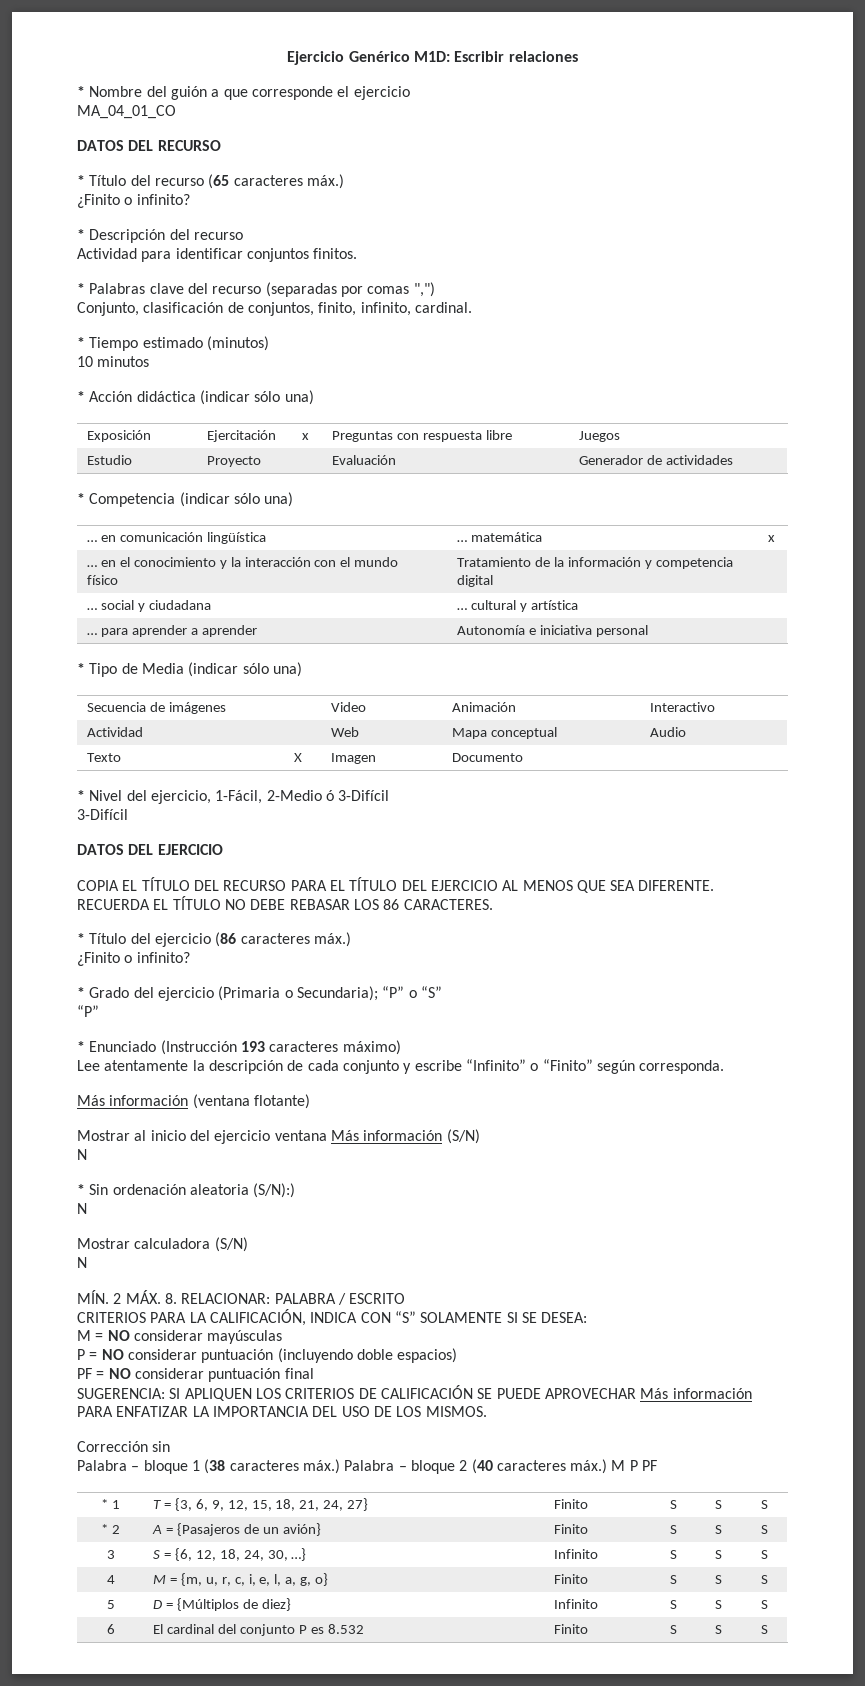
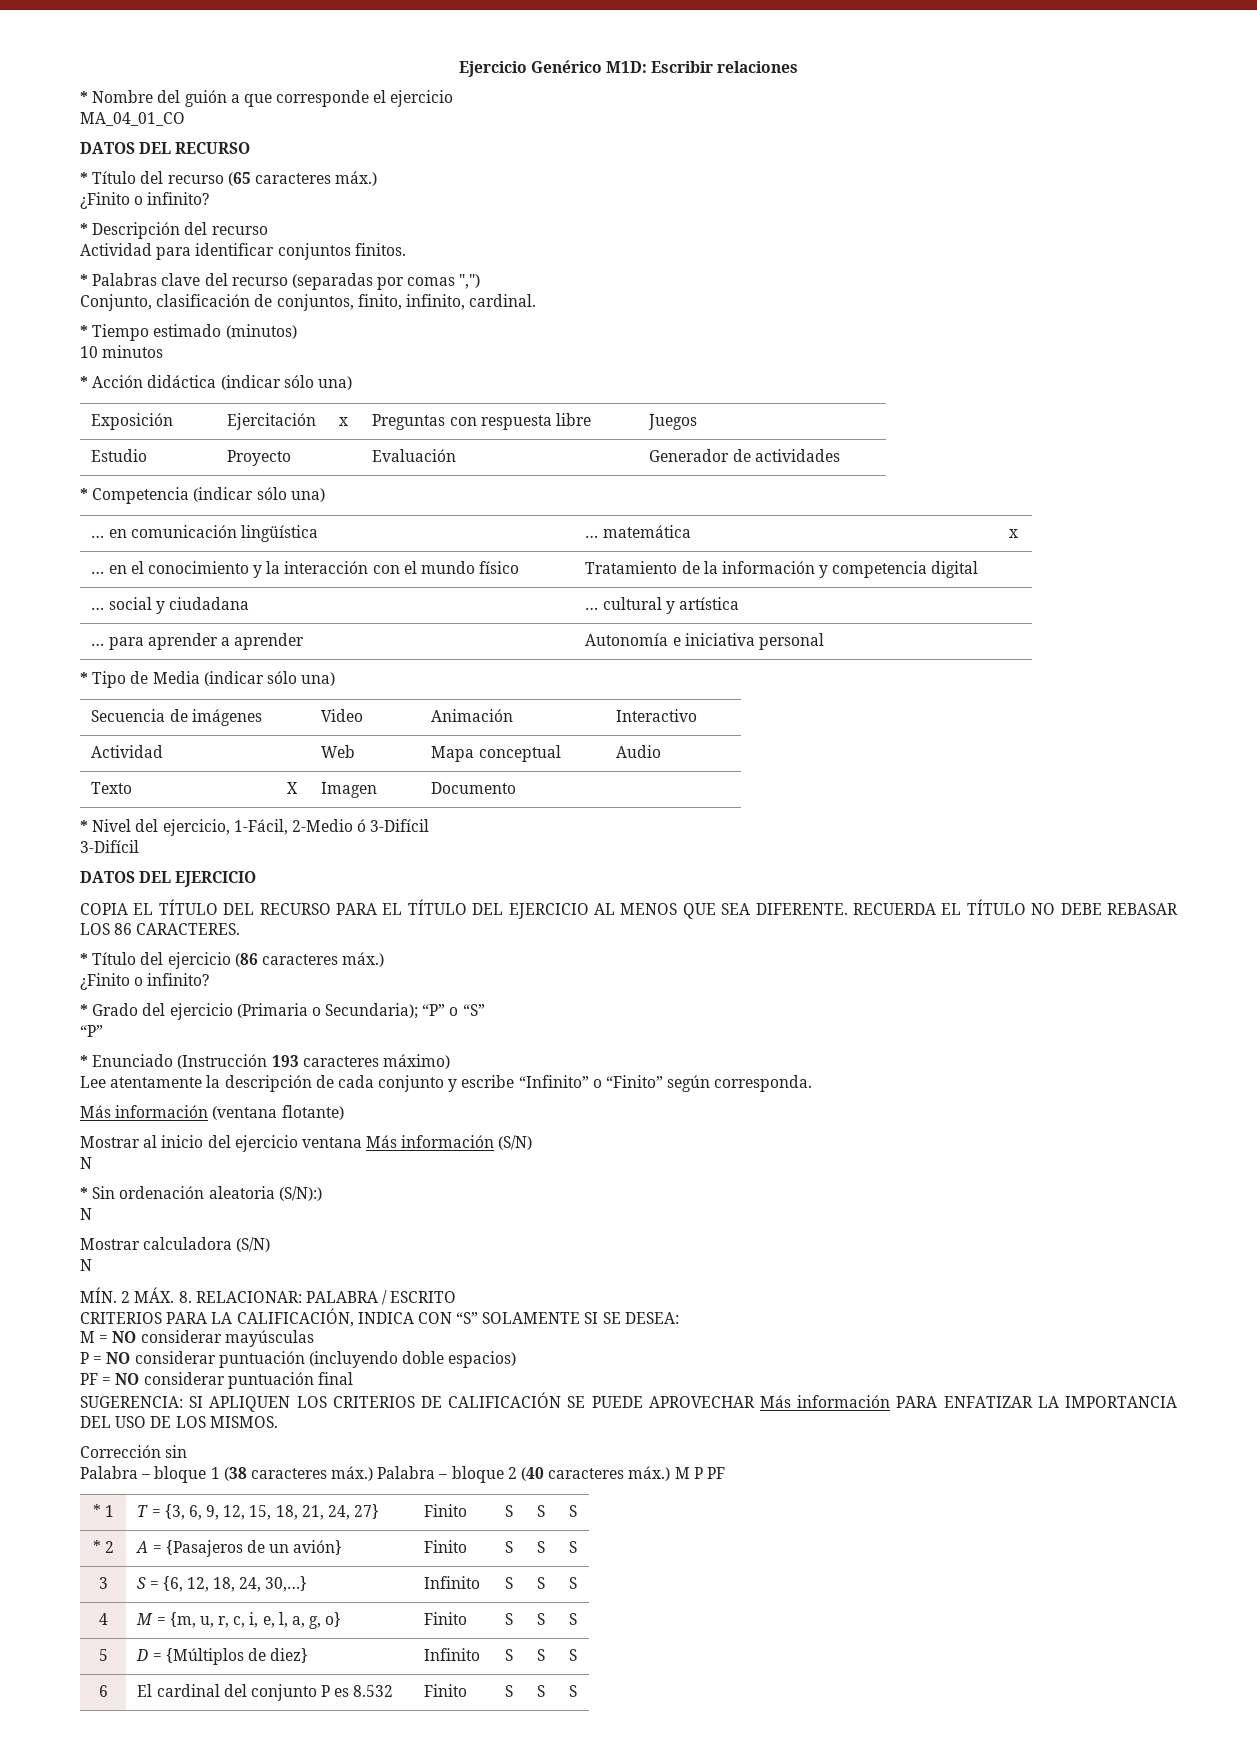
[267,1548,307,1561] 30, …} -> [265,1576,308,1592] 30,…}

